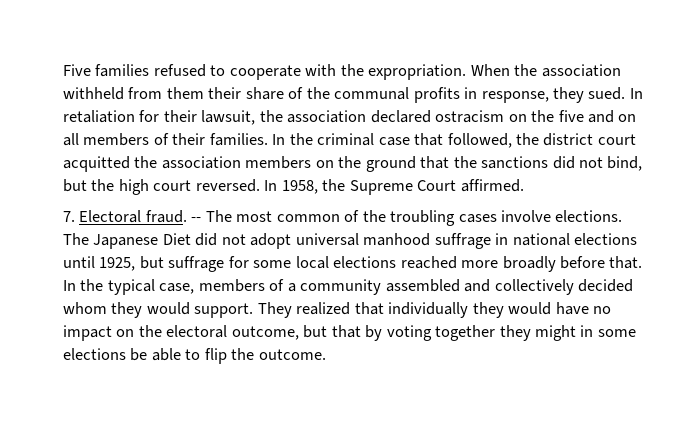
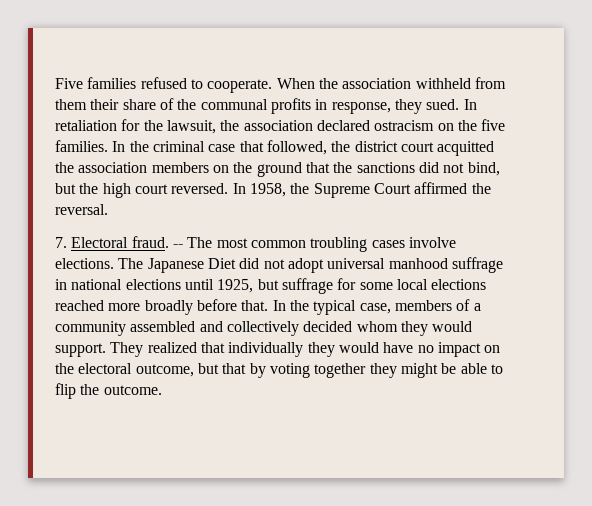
[229,64,467,80] cooperate with the expropriation. -> [207,79,273,93] cooperate.
[163,110,197,122] their -> [143,120,163,131] the
[588,110,637,123] [63,133,206,146] and on all members of their -> (506, 125) none
[460,179,524,192] affirmed. -> [414,182,491,194] [55,204,108,215] affirmed the reversal.
[344,210,386,222] of the -> (306, 244) none
[580,325,636,337] [63,348,126,360] in some elections -> (438, 370) none

